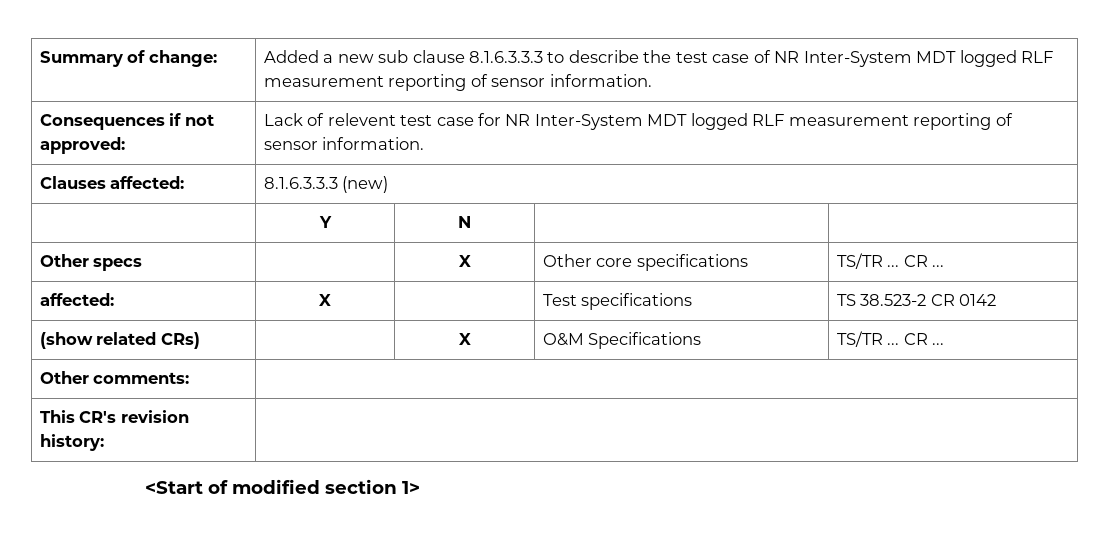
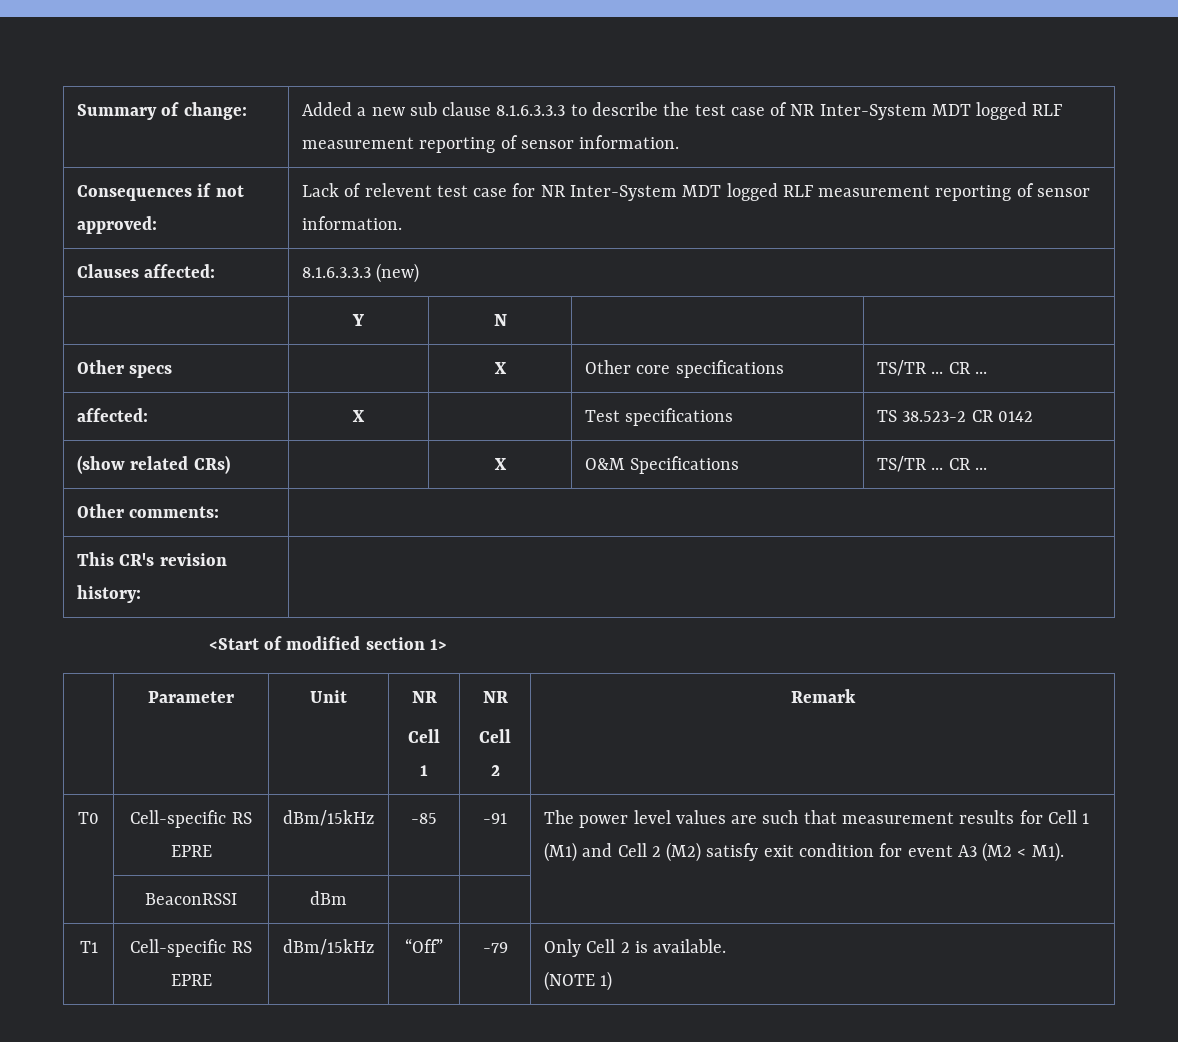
(420, 487) none -> [148,691,234,703] [310,690,347,703] [411,691,437,703] [408,729,440,743] [420,765,428,776] [482,691,508,703] [479,729,511,743] [490,765,500,776] [790,689,856,703] [78,812,99,824] [130,810,252,828] [170,845,212,857] [283,810,374,826] [411,813,437,824] [483,813,507,824] [544,810,1090,828] [544,842,1064,862] [145,893,237,905] [310,891,347,905] [79,941,98,953] [130,939,252,957] [170,974,212,986] [283,939,374,955] [405,938,443,953] [482,942,508,953] [544,939,727,957] [544,971,613,991] // | Parameter | Unit | NR // Cell 1 | NR // Cell 2 | Remark // T0 | Cell-specific RS EPRE | dBm/15kHz | -85 | -91 | The power level values are such that measurement results for Cell 1 (M1) and Cell 2 (M2) satisfy exit condition for event A3 (M2 < M1). // | BeaconRSSI | dBm | | | // T1 | Cell-specific RS EPRE | dBm/15kHz | “Off” | -79 | Only Cell 2 is available. // (NOTE 1)

